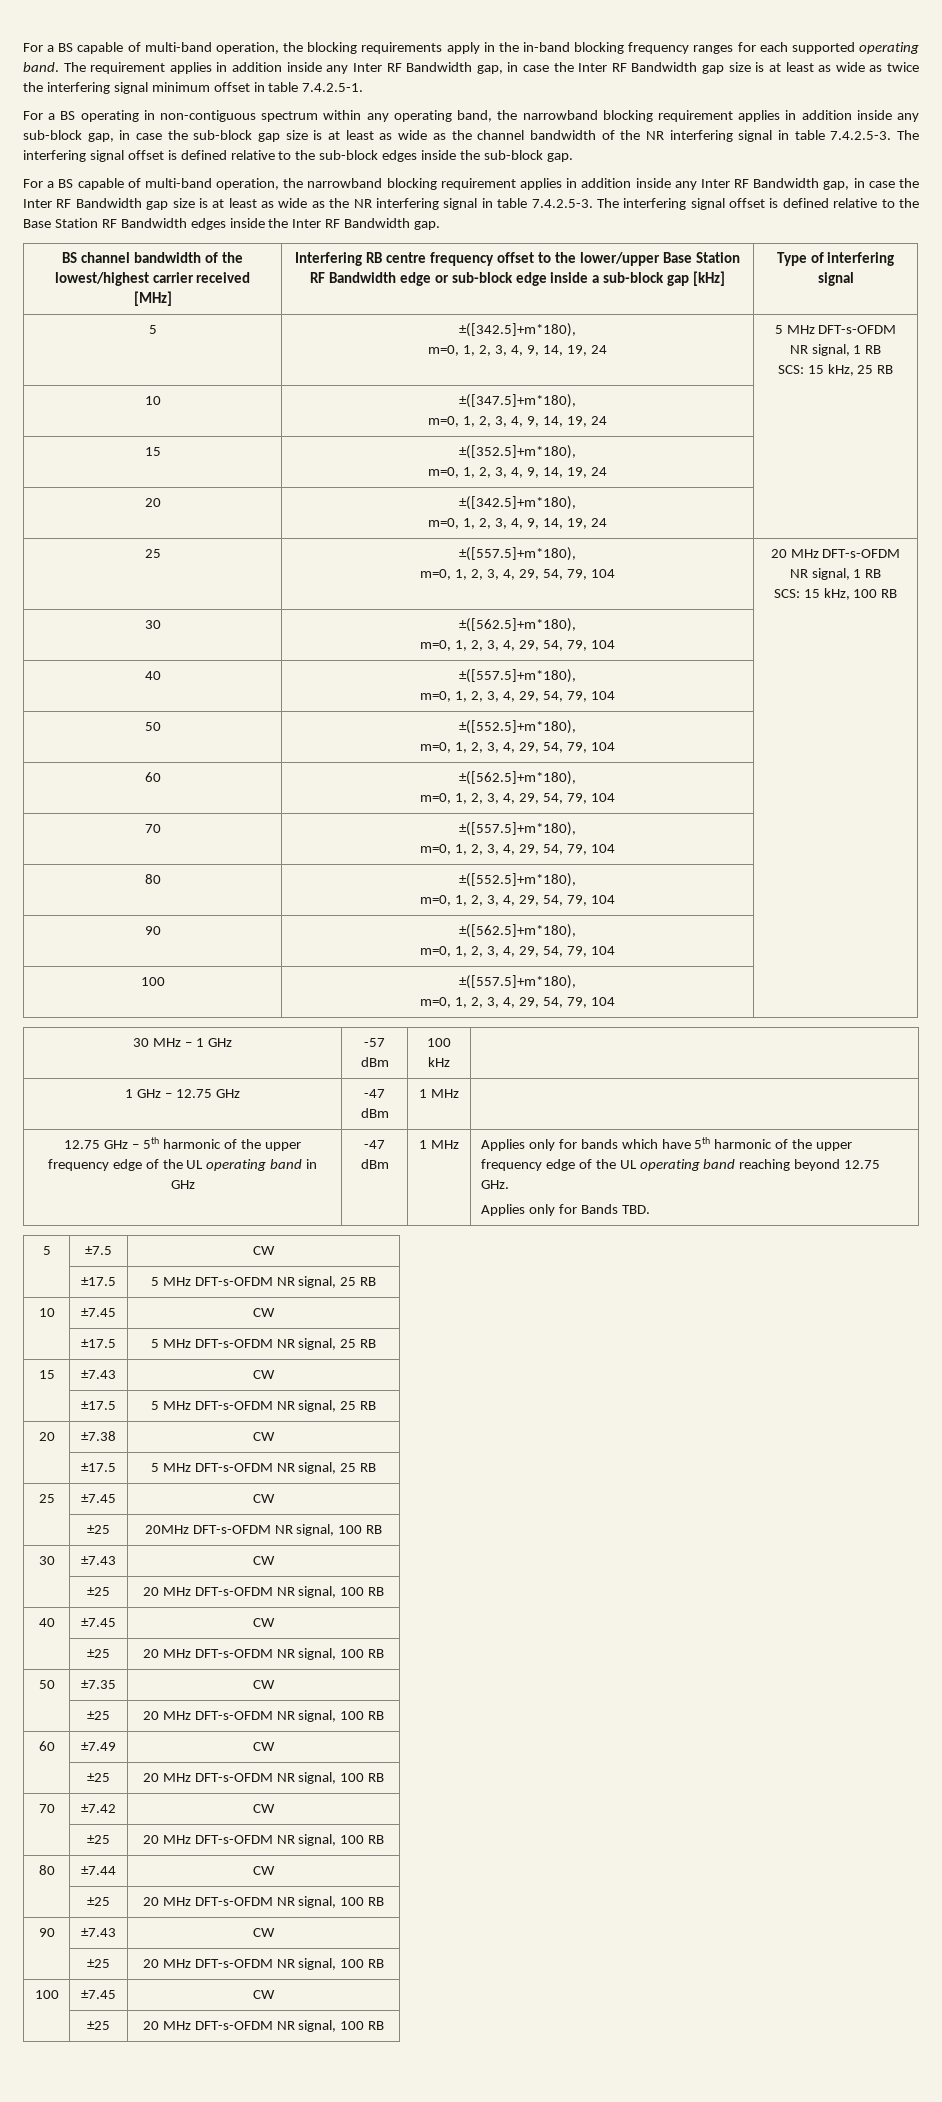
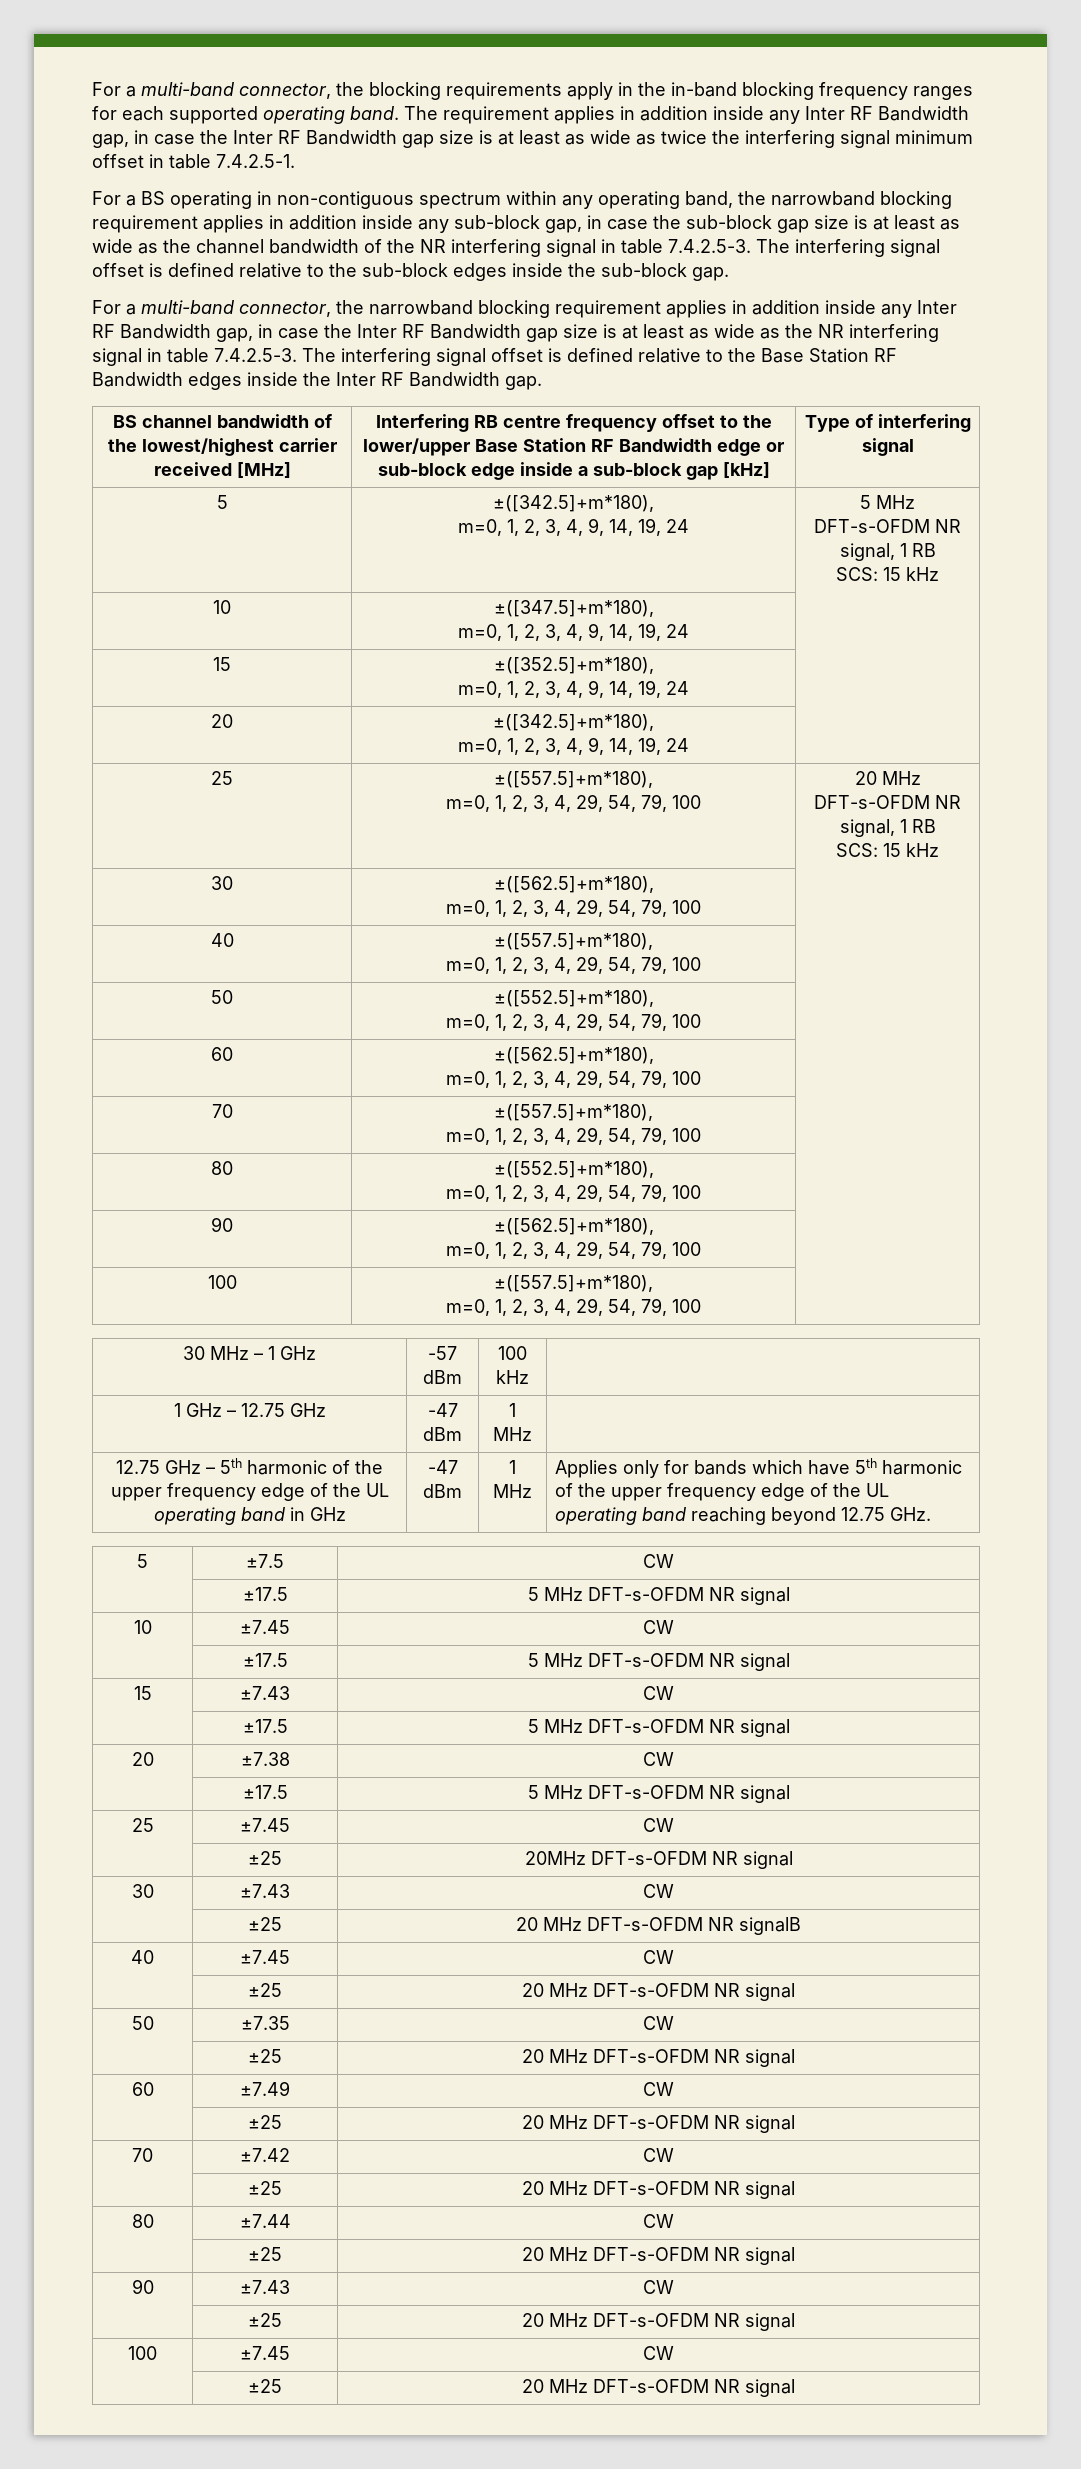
[23,42,279,54] For a BS capable of multi-band operation, -> [92,82,331,99] For a multi-band connector,
[58,178,280,190] BS capable of multi-band operation, -> [141,300,331,317] multi-band connector,
[827,364,894,376] kHz, 25 RB -> [906,567,939,581] kHz
[590,569,615,578] 104 -> [671,795,701,809] 100
[823,588,898,600] kHz, 100 RB -> [906,843,939,857] kHz
[590,640,615,649] 104 -> [671,900,701,914] 100
[590,691,615,700] 104 -> [671,957,701,971] 100
[590,742,615,751] 104 -> [671,1014,701,1028] 100
[590,793,615,802] 104 -> [671,1071,701,1085] 100
[590,844,615,853] 104 -> [671,1128,701,1142] 100
[590,895,615,904] 104 -> [671,1185,701,1199] 100
[590,946,615,955] 104 -> [671,1242,701,1256] 100
[590,997,615,1006] 104 -> [671,1299,701,1313] 100
[480,1204,650,1216] // Applies only for Bands TBD. -> (932, 1514) none
[298,1276,377,1288] signal, 25 RB -> [739,1587,790,1605] signal
[298,1338,377,1350] signal, 25 RB -> [739,1653,790,1671] signal
[298,1400,377,1412] signal, 25 RB -> [739,1719,790,1737] signal
[298,1462,377,1474] signal, 25 RB -> [739,1785,790,1803] signal
[296,1524,383,1536] signal, 100 RB -> [742,1851,793,1869] signal
[298,1586,385,1598] signal, 100 RB -> [738,1917,801,1935] signalB
[298,1648,385,1660] signal, 100 RB -> [744,1983,795,2001] signal
[298,1710,385,1722] signal, 100 RB -> [744,2049,795,2067] signal
[298,1772,385,1784] signal, 100 RB -> [744,2115,795,2133] signal
[298,1834,385,1846] signal, 100 RB -> [744,2181,795,2199] signal
[298,1896,385,1908] signal, 100 RB -> [744,2247,795,2265] signal
[298,1958,385,1970] signal, 100 RB -> [744,2313,795,2331] signal
[298,2020,385,2032] signal, 100 RB -> [744,2379,795,2397] signal

